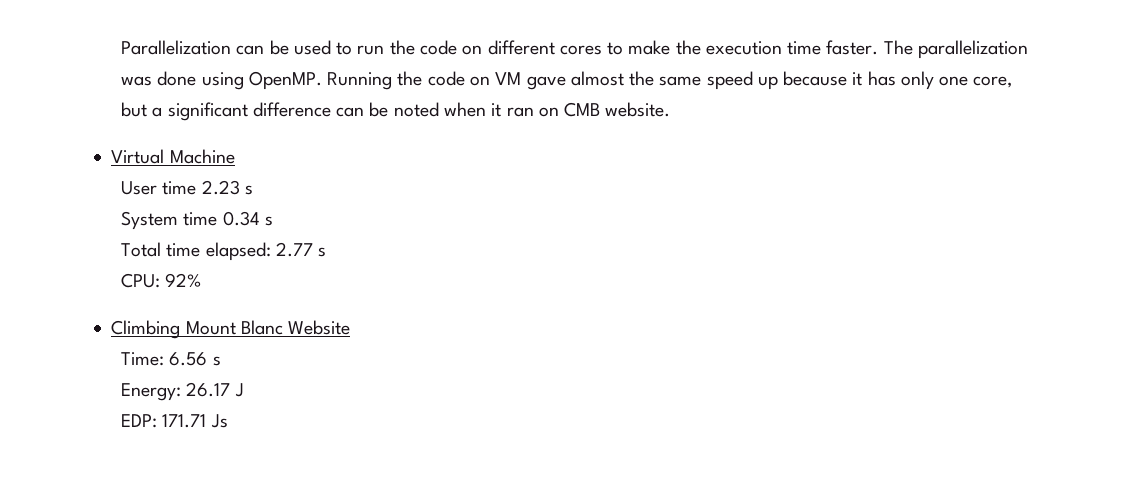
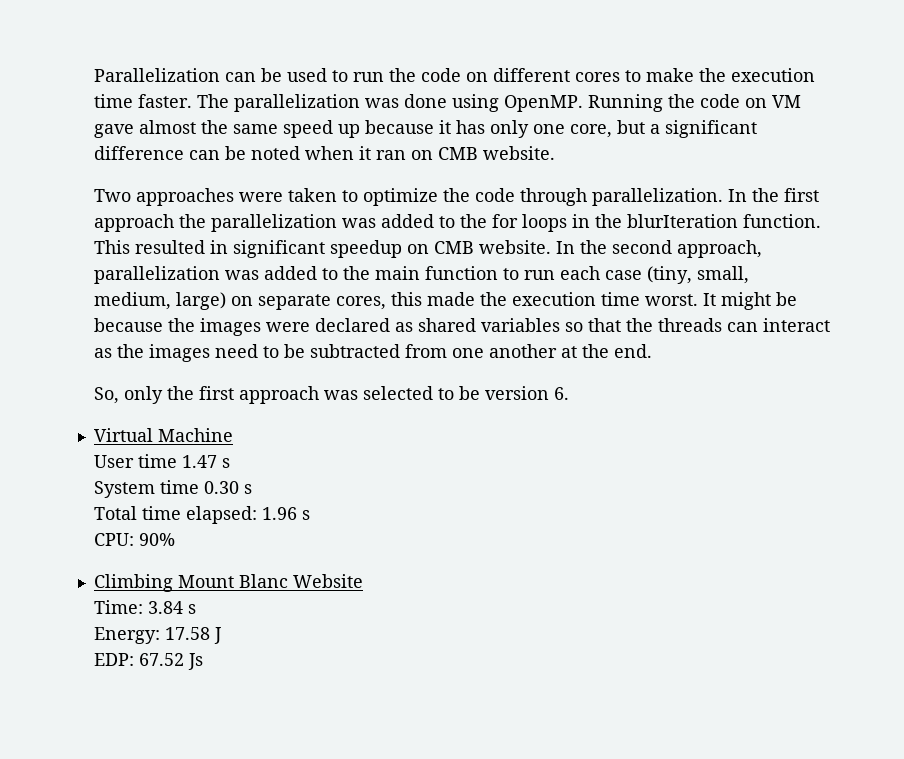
(671, 109) none -> [93,188,819,206] [93,214,821,232] [93,240,762,258] [93,266,749,284] [93,292,797,310] [93,318,830,336] [93,344,652,362] [93,386,569,404] // Two approaches were taken to optimize the code through parallelization. In the first approach the parallelization was added to the for loops in the blurIteration function. This resulted in significant speedup on CMB website. In the second approach, parallelization was added to the main function to run each case (tiny, small, medium, large) on separate cores, this made the execution time worst. It might be because the images were declared as shared variables so that the threads can interact as the images need to be subtracted from one another at the end. // So, only the first approach was selected to be version 6.
[201,180,240,195] 2.23 -> [181,455,217,468] 1.47
[222,211,260,226] 0.34 -> [203,481,239,494] 0.30
[275,242,313,257] 2.77 -> [261,507,297,520] 1.96
[165,273,202,287] 92% -> [138,533,175,546] 90%
[169,352,208,366] 6.56 -> [147,601,183,614] 3.84
[186,382,231,397] 26.17 -> [164,627,210,640] 17.58
[162,414,207,428] 171.71 -> [138,653,184,666] 67.52

